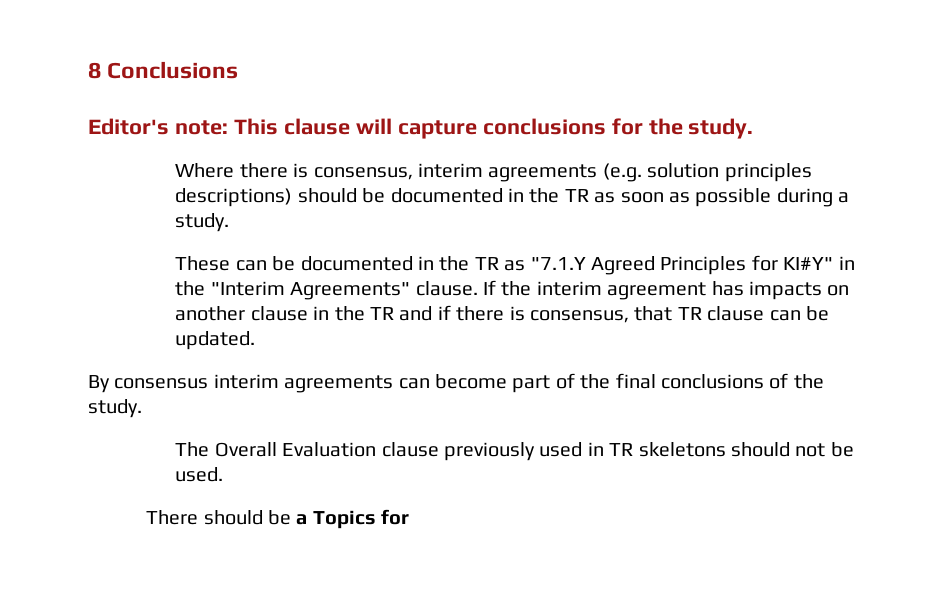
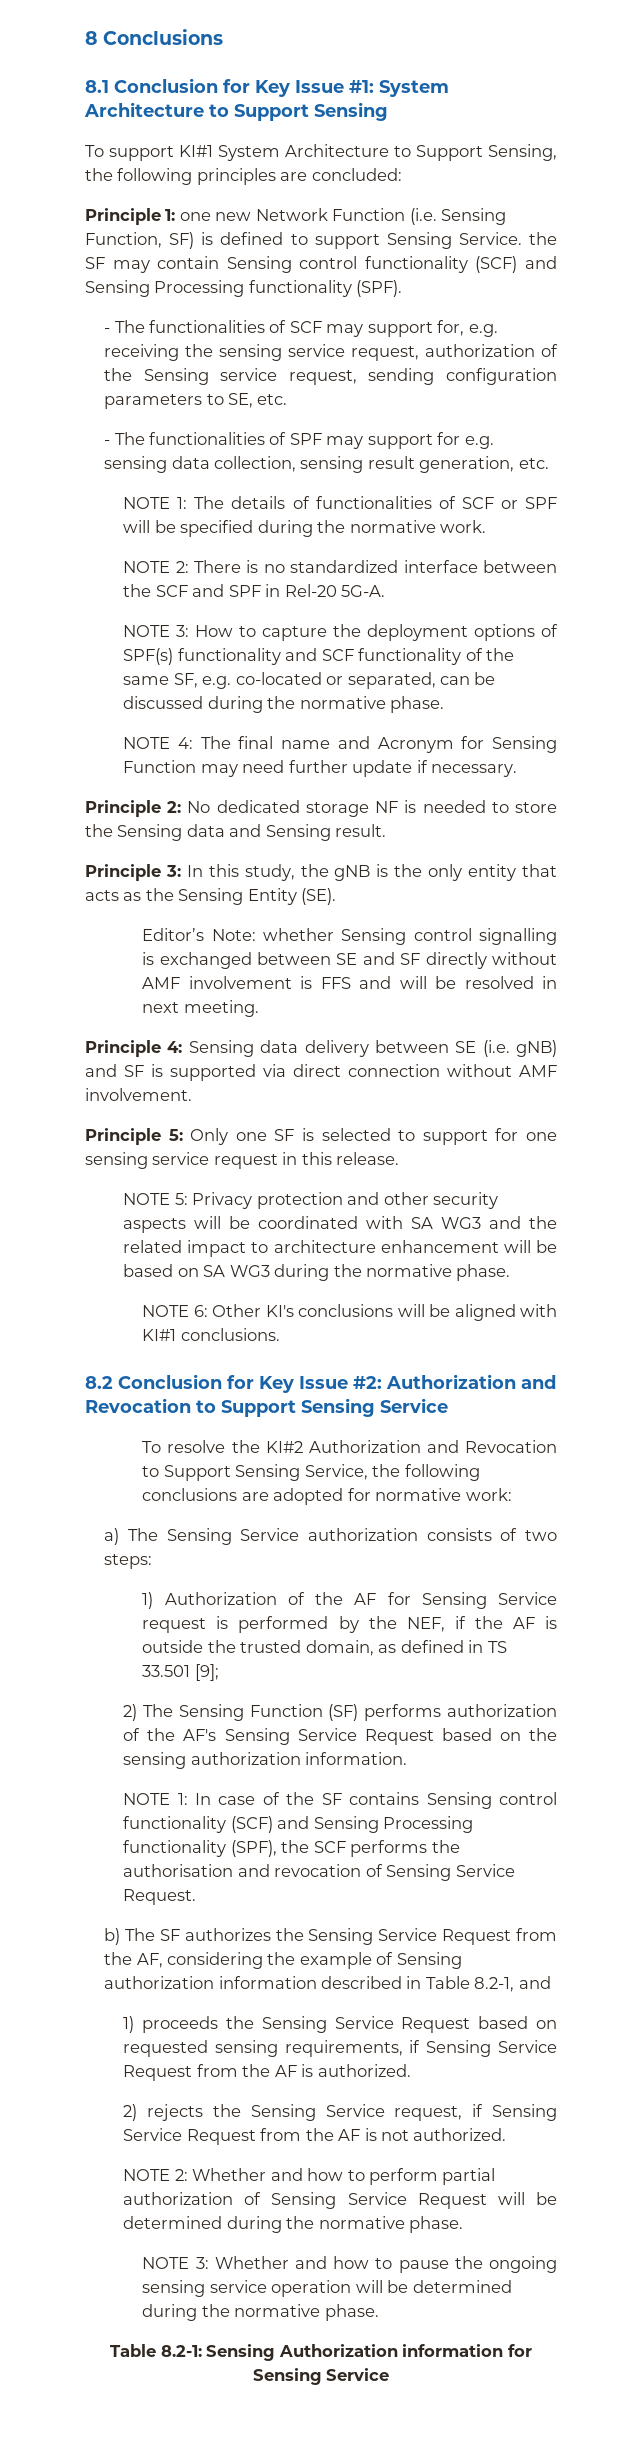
[88,118,754,139] [175,163,812,182] [175,188,850,207] [175,213,230,232] [175,255,855,275] [175,280,850,300] [175,305,829,323] [175,331,256,350] [88,373,824,393] [88,399,142,418] [175,442,854,461] [175,467,224,482] [146,509,410,529] Editor's note: This clause will capture conclusions for the study. // Where there is consensus, interim agreements (e.g. solution principles descriptions) should be documented in the TR as soon as possible during a study. // These can be documented in the TR as "7.1.Y Agreed Principles for KI#Y" in the "Interim Agreements" clause. If the interim agreement has impacts on another clause in the TR and if there is consensus, that TR clause can be updated. // By consensus interim agreements can become part of the final conclusions of the study. // The Overall Evaluation clause previously used in TR skeletons should not be used. // There should be a Topics for -> [85,78,449,97] [84,102,388,121] [85,144,557,161] [85,168,402,185] [85,208,507,225] [85,232,557,249] [85,256,557,273] [85,280,403,297] [104,320,498,337] [104,344,558,361] [104,368,557,385] [104,393,288,409] [104,432,494,449] [104,456,549,473] [123,496,557,509] [123,520,486,537] [123,560,557,573] [123,584,385,597] [123,624,558,641] [123,648,514,665] [123,672,496,689] [123,696,445,713] [123,736,557,753] [123,760,517,777] [85,800,557,817] [85,824,387,841] [85,864,558,881] [85,888,337,905] [142,928,557,945] [142,952,557,969] [142,976,557,989] [142,1000,259,1017] [85,1040,557,1057] [85,1064,557,1081] [85,1088,192,1101] [85,1128,558,1145] [85,1152,400,1169] [123,1192,498,1209] [123,1216,557,1233] [123,1240,557,1257] [123,1264,511,1281] [142,1304,557,1321] [142,1328,280,1341] [85,1374,556,1393] [85,1398,448,1417] [142,1440,557,1453] [142,1464,480,1481] [142,1488,512,1505] [104,1528,557,1545] [104,1554,153,1569] [142,1592,557,1609] [142,1616,558,1633] [142,1640,507,1656] [142,1664,219,1681] [123,1704,557,1721] [123,1728,557,1745] [123,1752,408,1769] [123,1792,557,1809] [123,1816,474,1833] [123,1840,460,1857] [123,1864,515,1881] [123,1889,197,1905] [104,1928,557,1945] [104,1952,462,1969] [104,1976,551,1992] [123,2016,557,2033] [123,2040,557,2057] [123,2064,411,2081] [123,2104,557,2121] [123,2128,507,2145] [123,2168,496,2185] [123,2192,557,2209] [123,2216,464,2233] [142,2256,557,2273] [142,2280,512,2297] [142,2304,379,2321] [110,2344,532,2361] [252,2368,390,2385] 8.1 Conclusion for Key Issue #1: System Architecture to Support Sensing // To support KI#1 System Architecture to Support Sensing, the following principles are concluded: // Principle 1: one new Network Function (i.e. Sensing Function, SF) is defined to support Sensing Service. the SF may contain Sensing control functionality (SCF) and Sensing Processing functionality (SPF). // - The functionalities of SCF may support for, e.g. receiving the sensing service request, authorization of the Sensing service request, sending configuration parameters to SE, etc. // - The functionalities of SPF may support for e.g. sensing data collection, sensing result generation, etc. // NOTE 1: The details of functionalities of SCF or SPF will be specified during the normative work. // NOTE 2: There is no standardized interface between the SCF and SPF in Rel-20 5G-A. // NOTE 3: How to capture the deployment options of SPF(s) functionality and SCF functionality of the same SF, e.g. co-located or separated, can be discussed during the normative phase. // NOTE 4: The final name and Acronym for Sensing Function may need further update if necessary. // Principle 2: No dedicated storage NF is needed to store the Sensing data and Sensing result. // Principle 3: In this study, the gNB is the only entity that acts as the Sensing Entity (SE). // Editor’s Note: whether Sensing control signalling is exchanged between SE and SF directly without AMF involvement is FFS and will be resolved in next meeting. // Principle 4: Sensing data delivery between SE (i.e. gNB) and SF is supported via direct connection without AMF involvement. // Principle 5: Only one SF is selected to support for one sensing service request in this release. // NOTE 5: Privacy protection and other security aspects will be coordinated with SA WG3 and the related impact to architecture enhancement will be based on SA WG3 during the normative phase. // NOTE 6: Other KI's conclusions will be aligned with KI#1 conclusions. // 8.2 Conclusion for Key Issue #2: Authorization and Revocation to Support Sensing Service // To resolve the KI#2 Authorization and Revocation to Support Sensing Service, the following conclusions are adopted for normative work: // a) The Sensing Service authorization consists of two steps: // 1) Authorization of the AF for Sensing Service request is performed by the NEF, if the AF is outside the trusted domain, as defined in TS 33.501 [9]; // 2) The Sensing Function (SF) performs authorization of the AF's Sensing Service Request based on the sensing authorization information. // NOTE 1: In case of the SF contains Sensing control functionality (SCF) and Sensing Processing functionality (SPF), the SCF performs the authorisation and revocation of Sensing Service Request. // b) The SF authorizes the Sensing Service Request from the AF, considering the example of Sensing authorization information described in Table 8.2-1, and // 1) proceeds the Sensing Service Request based on requested sensing requirements, if Sensing Service Request from the AF is authorized. // 2) rejects the Sensing Service request, if Sensing Service Request from the AF is not authorized. // NOTE 2: Whether and how to perform partial authorization of Sensing Service Request will be determined during the normative phase. // NOTE 3: Whether and how to pause the ongoing sensing service operation will be determined during the normative phase. // Table 8.2-1: Sensing Authorization information for Sensing Service

